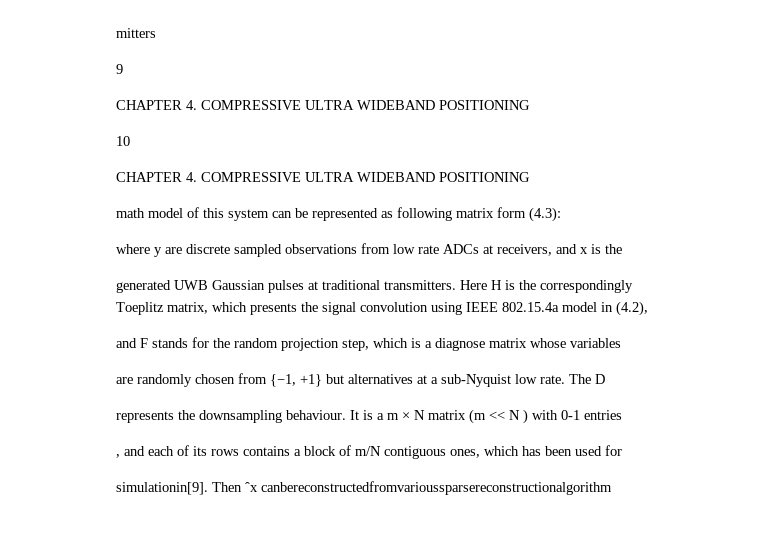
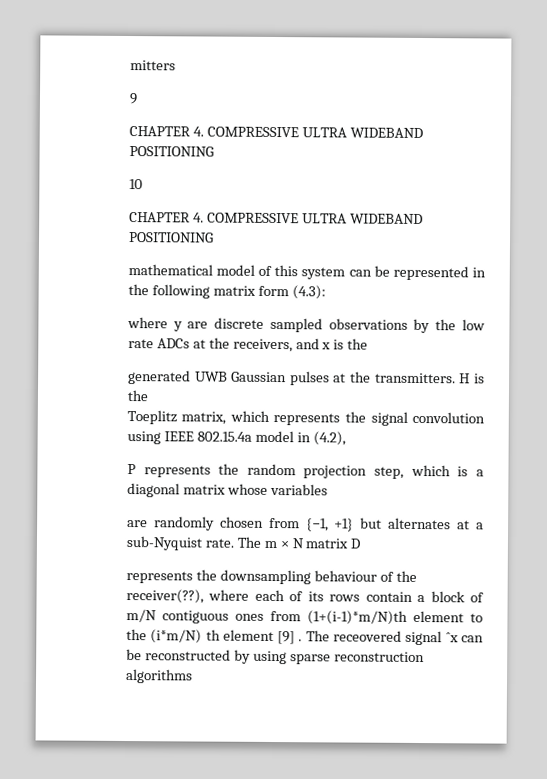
[115,208,145,218] math -> [127,264,213,276] mathematical
[380,211,393,218] as -> [472,267,487,278] [127,284,149,296] in the
[360,243,390,254] from -> [413,318,457,334] by the
(493, 249) none -> [208,337,230,349] the
[321,280,487,290] traditional transmitters. Here -> [350,371,456,384] the transmitters.
[539,280,633,293] correspondingly -> (148, 396) none
[249,303,297,315] presents -> [273,413,341,426] represents
[115,337,209,348] and F stands for -> [126,464,211,478] P represents
[434,338,485,351] diagnose -> [126,483,180,498] diagonal
[347,374,413,384] alternatives -> [388,517,452,530] alternates
[514,374,537,384] low -> (202, 543) none
(591, 379) none -> [263,538,349,549] m × N matrix
[285,409,622,424] [115,446,145,458] behaviour. It is a m × N matrix (m << N ) with 0-1 entries // , and -> [313,570,417,582] [125,588,250,604] behaviour of the receiver(??), where
[242,446,290,456] contains -> [365,591,413,602] contain
[449,445,622,458] [115,481,612,495] ones, which has been used for // simulationin[9]. Then ˆx canbereconstructedfromvarioussparsereconstructionalgorithm -> [234,610,484,625] [125,628,484,646] [125,648,425,665] [124,668,193,684] ones from (1+(i-1)*m/N)th element to the (i*m/N) th element [9] . The receovered signal ˆx can be reconstructed by using sparse reconstruction algorithms

